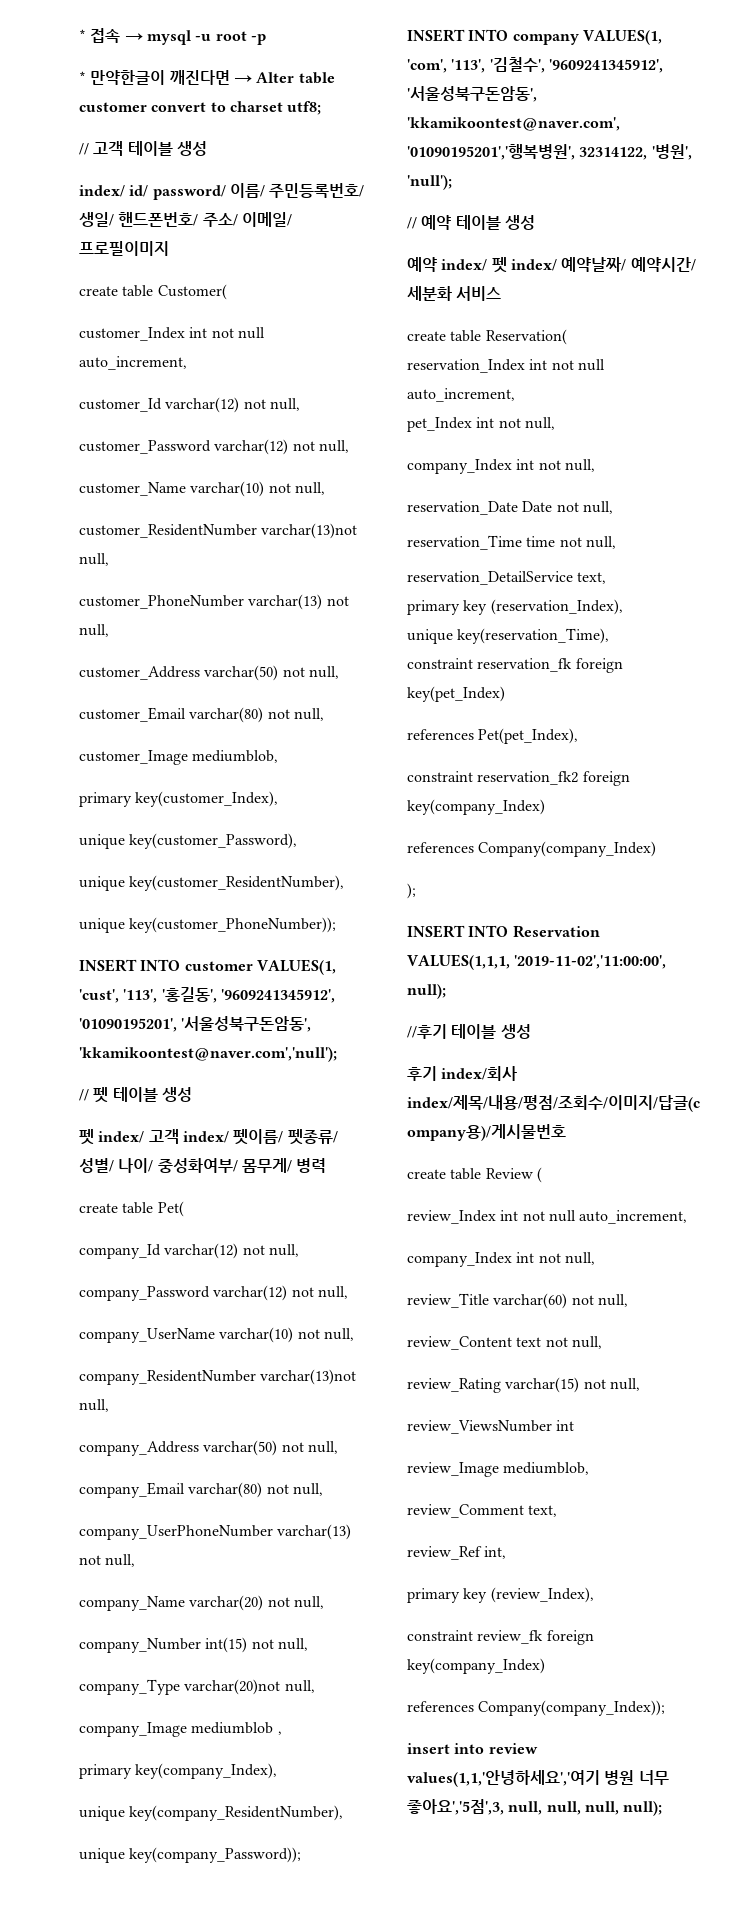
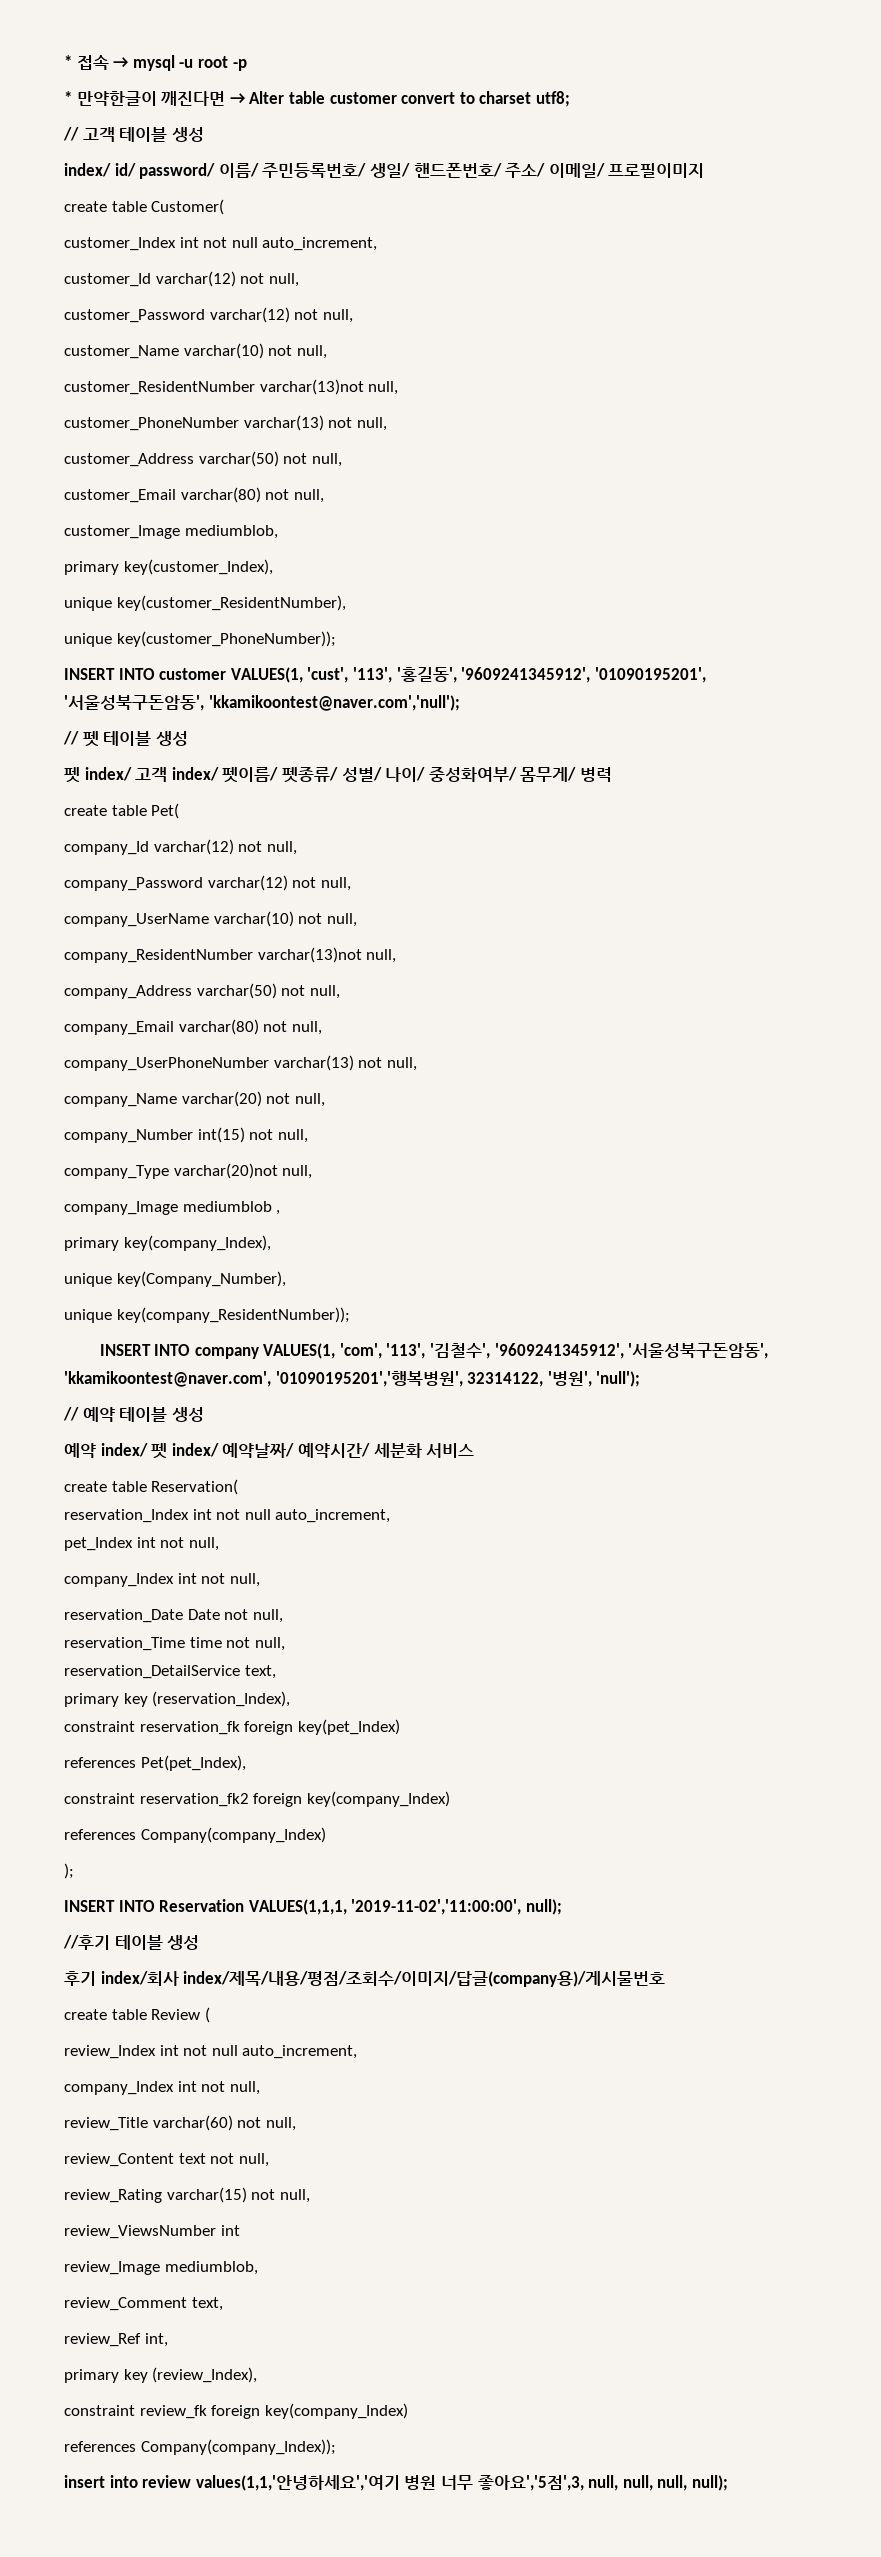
[79,833,298,849] // unique key(customer_Password), -> (273, 567) none
[129,1805,344,1821] [79,1847,302,1863] key(company_ResidentNumber), // unique key(company_Password)); -> [116,1271,286,1287] [64,1307,350,1323] key(Company_Number), // unique key(company_ResidentNumber));
[407,628,610,644] // unique key(reservation_Time), -> (291, 1699) none

